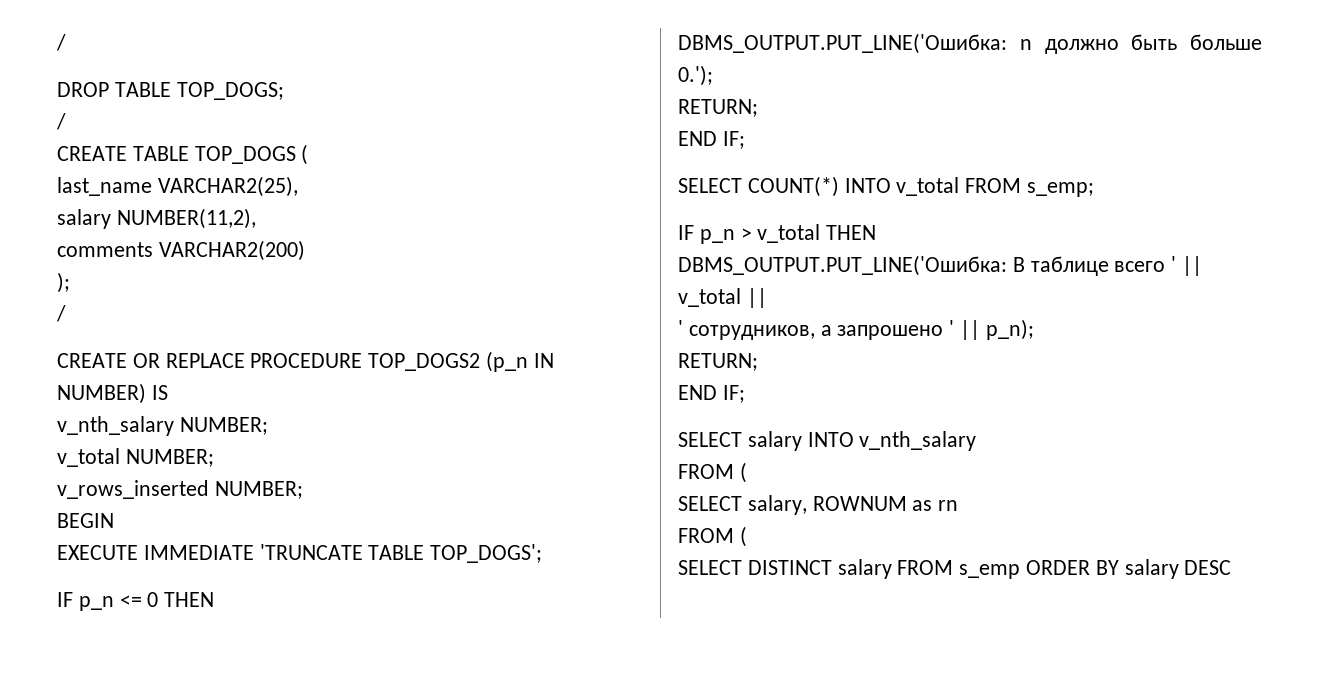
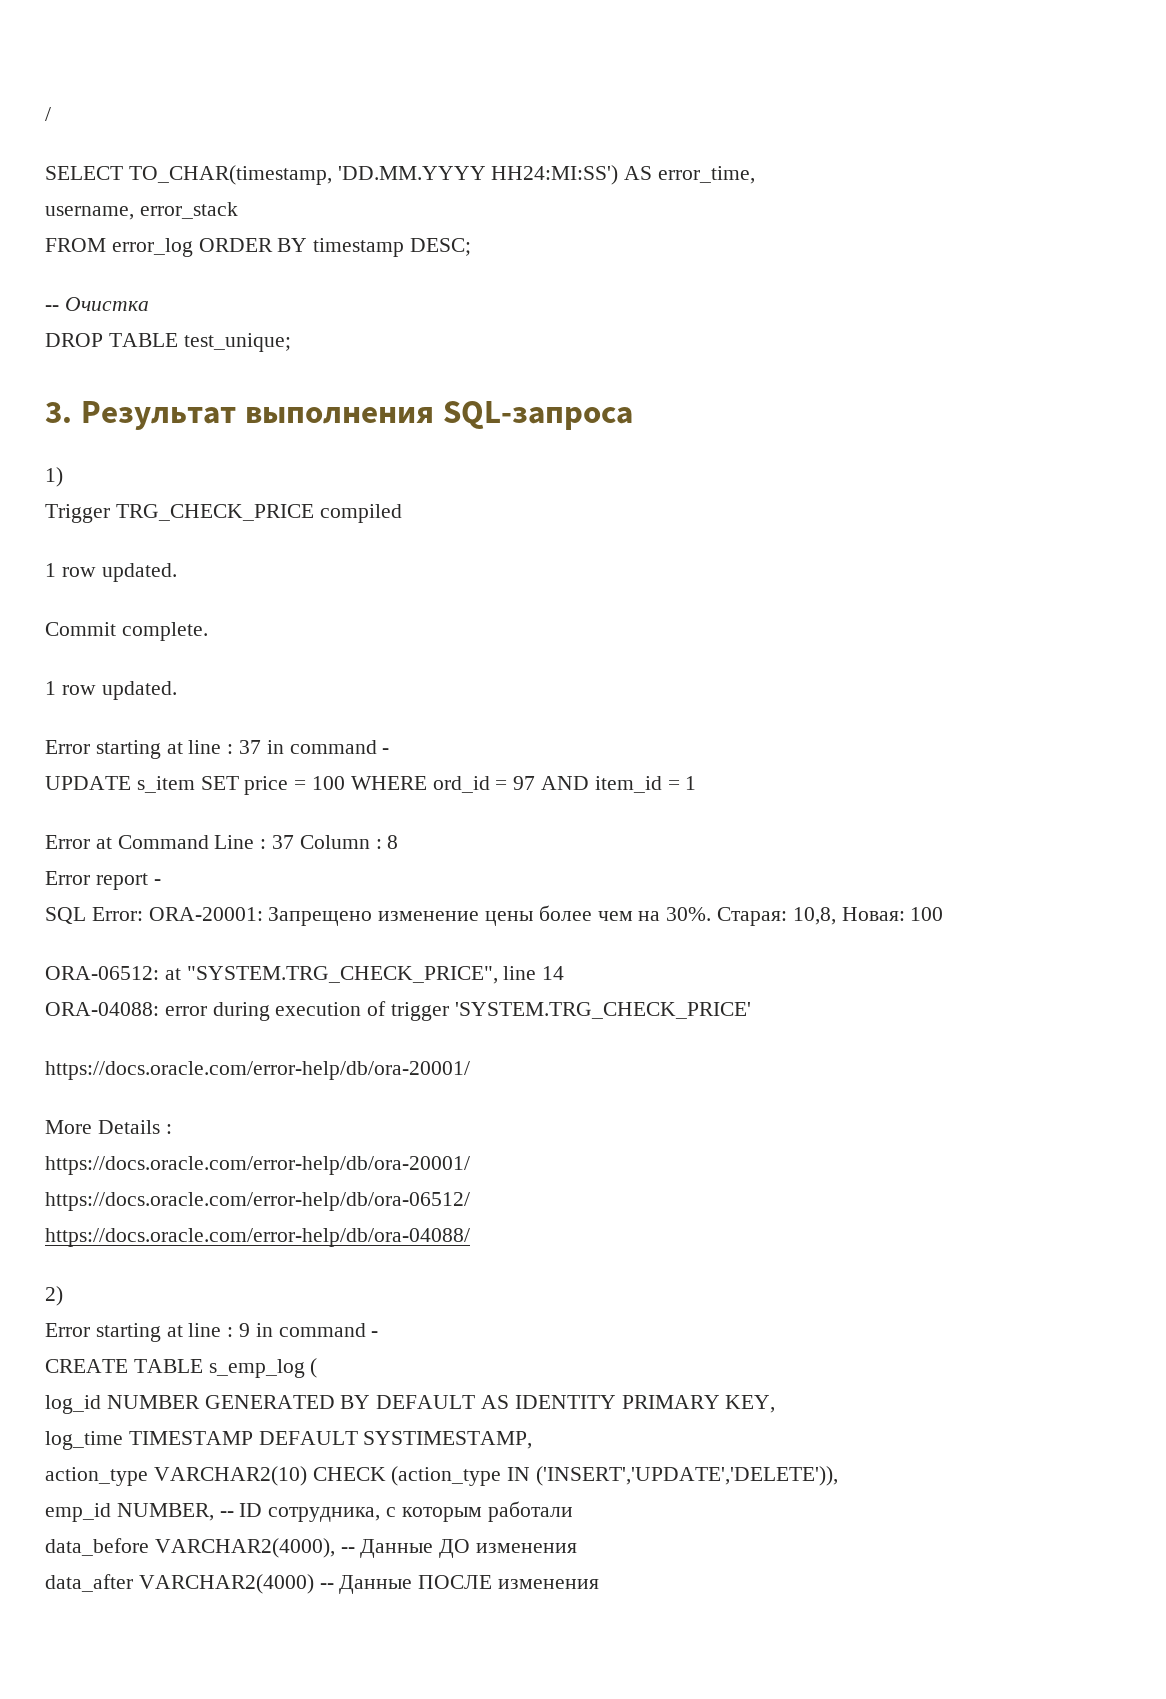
[56,34,66,51] [57,82,284,100] [56,113,66,130] / // DROP TABLE TOP_DOGS; // / -> [45,107,51,121] [45,165,756,185] [45,202,238,220] [45,238,472,257] [45,297,149,311] [45,333,291,352] [45,401,633,430] [45,467,63,487] [45,504,402,523] [45,563,177,582] [45,622,208,641] [45,681,177,700] [45,740,390,759] [45,776,697,795] [45,835,399,849] [45,871,161,890] [45,905,944,926] [45,966,565,984] [45,1001,751,1021] [45,1061,470,1080] [45,1120,172,1134] [45,1156,470,1175] [45,1192,470,1211] [45,1228,470,1247] [45,1286,63,1306] [45,1323,379,1342] / // SELECT TO_CHAR(timestamp, 'DD.MM.YYYY HH24:MI:SS') AS error_time, // username, error_stack // FROM error_log ORDER BY timestamp DESC; // -- Очистка // DROP TABLE test_unique; // 3. Результат выполнения SQL-запроса // 1) // Trigger TRG_CHECK_PRICE compiled // 1 row updated. // Commit complete. // 1 row updated. // Error starting at line : 37 in command - // UPDATE s_item SET price = 100 WHERE ord_id = 97 AND item_id = 1 // Error at Command Line : 37 Column : 8 // Error report - // SQL Error: ORA-20001: Запрещено изменение цены более чем на 30%. Старая: 10,8, Новая: 100 // ORA-06512: at "SYSTEM.TRG_CHECK_PRICE", line 14 // ORA-04088: error during execution of trigger 'SYSTEM.TRG_CHECK_PRICE' // https://docs.oracle.com/error-help/db/ora-20001/ // More Details : // https://docs.oracle.com/error-help/db/ora-20001/ // https://docs.oracle.com/error-help/db/ora-06512/ // https://docs.oracle.com/error-help/db/ora-04088/ // 2) // Error starting at line : 9 in command -
[194,144,309,165] [57,176,298,197] [57,208,256,229] [57,240,305,261] [57,272,70,293] [56,305,66,322] [57,351,554,372] [57,383,168,404] [57,416,268,436] [57,448,214,467] [57,480,303,499] [57,513,114,528] [57,544,543,563] [57,592,215,611] [678,33,1262,54] [678,65,713,86] [678,99,758,117] [678,131,745,149] [678,176,1095,197] [678,224,877,244] [678,255,1203,276] [678,288,767,308] [678,319,1034,340] [678,353,758,371] [678,385,745,403] [678,431,977,451] [678,462,747,483] [678,495,959,515] [678,526,747,547] [678,559,1232,579] TOP_DOGS ( // last_name VARCHAR2(25), // salary NUMBER(11,2), // comments VARCHAR2(200) // ); // / // CREATE OR REPLACE PROCEDURE TOP_DOGS2 (p_n IN NUMBER) IS // v_nth_salary NUMBER; // v_total NUMBER; // v_rows_inserted NUMBER; // BEGIN // EXECUTE IMMEDIATE 'TRUNCATE TABLE TOP_DOGS'; // IF p_n <= 0 THEN // DBMS_OUTPUT.PUT_LINE('Ошибка: n должно быть больше 0.'); // RETURN; // END IF; // SELECT COUNT(*) INTO v_total FROM s_emp; // IF p_n > v_total THEN // DBMS_OUTPUT.PUT_LINE('Ошибка: В таблице всего ' || v_total || // ' сотрудников, а запрошено ' || p_n); // RETURN; // END IF; // SELECT salary INTO v_nth_salary // FROM ( // SELECT salary, ROWNUM as rn // FROM ( // SELECT DISTINCT salary FROM s_emp ORDER BY salary DESC -> [208,1358,318,1378] [45,1395,776,1414] [45,1431,533,1450] [45,1466,839,1486] [45,1501,573,1522] [45,1538,578,1558] [45,1574,600,1594] s_emp_log ( // log_id NUMBER GENERATED BY DEFAULT AS IDENTITY PRIMARY KEY, // log_time TIMESTAMP DEFAULT SYSTIMESTAMP, // action_type VARCHAR2(10) CHECK (action_type IN ('INSERT','UPDATE','DELETE')), // emp_id NUMBER, -- ID сотрудника, с которым работали // data_before VARCHAR2(4000), -- Данные ДО изменения // data_after VARCHAR2(4000) -- Данные ПОСЛЕ изменения

